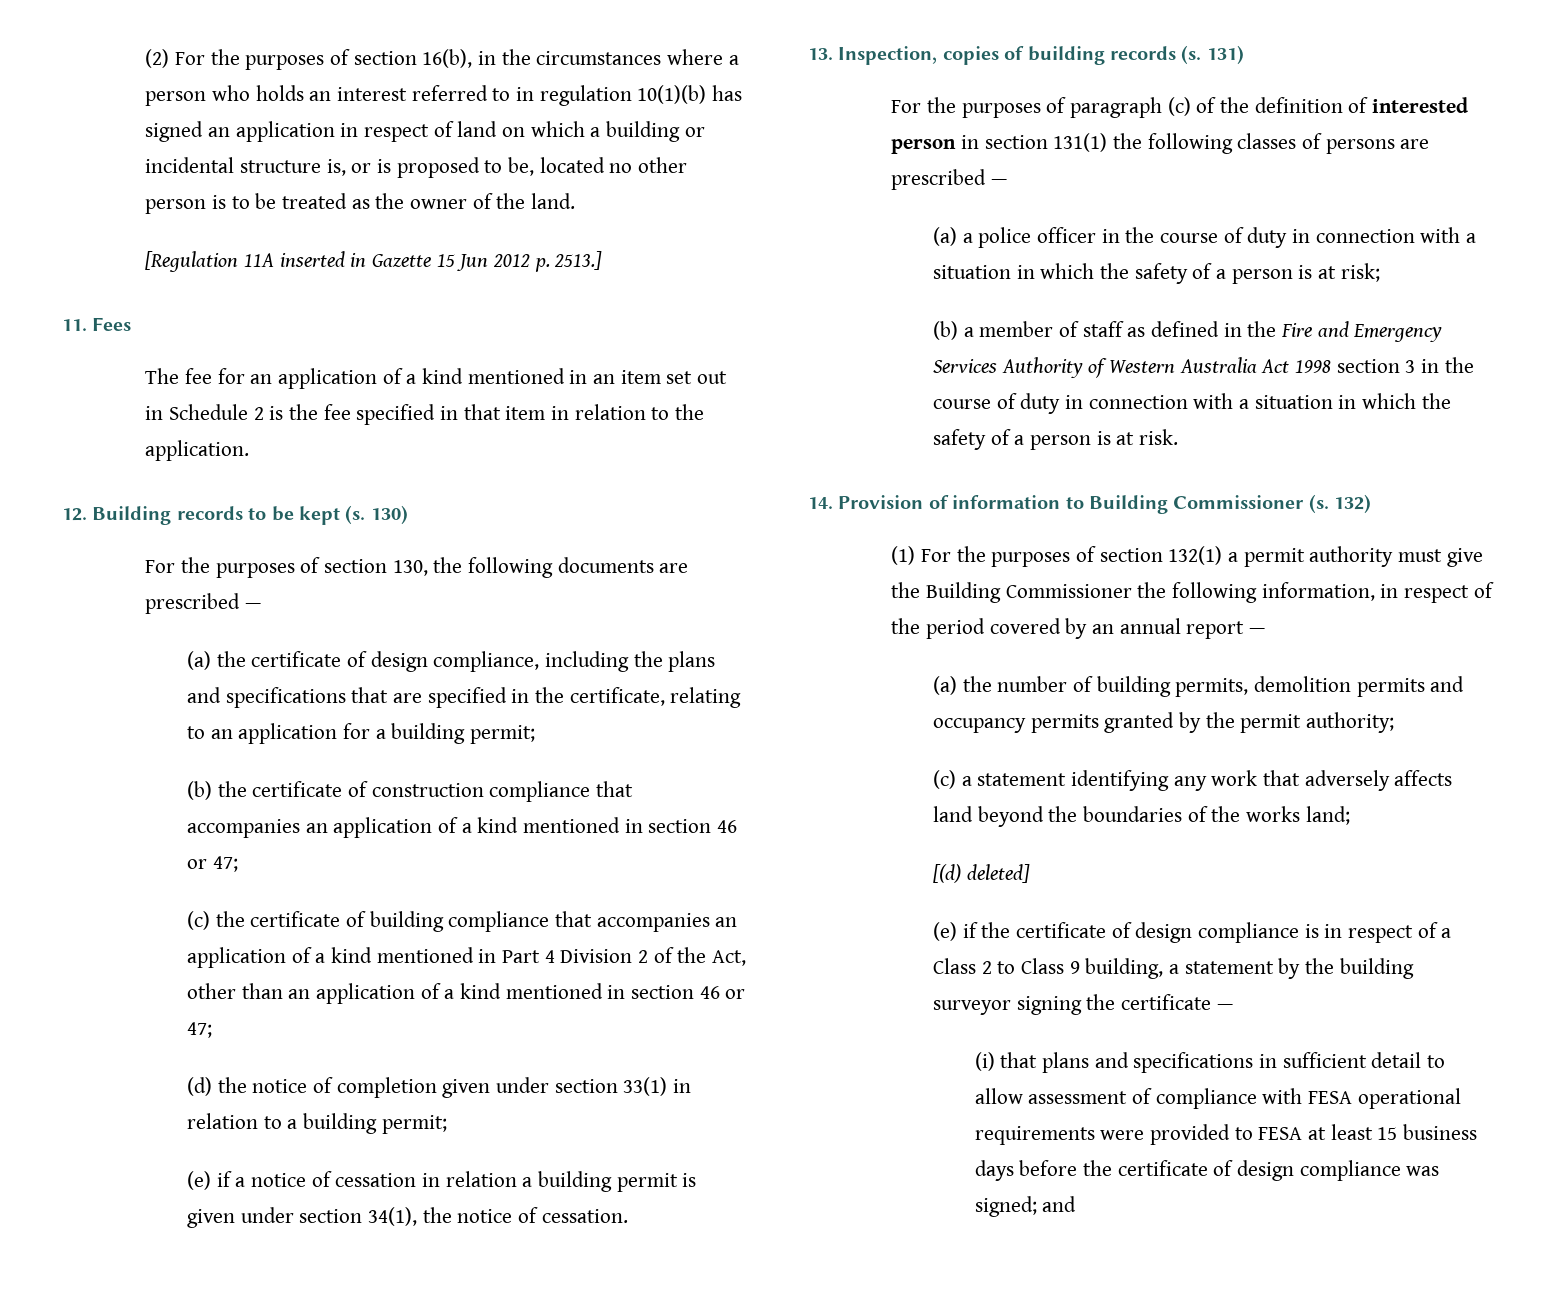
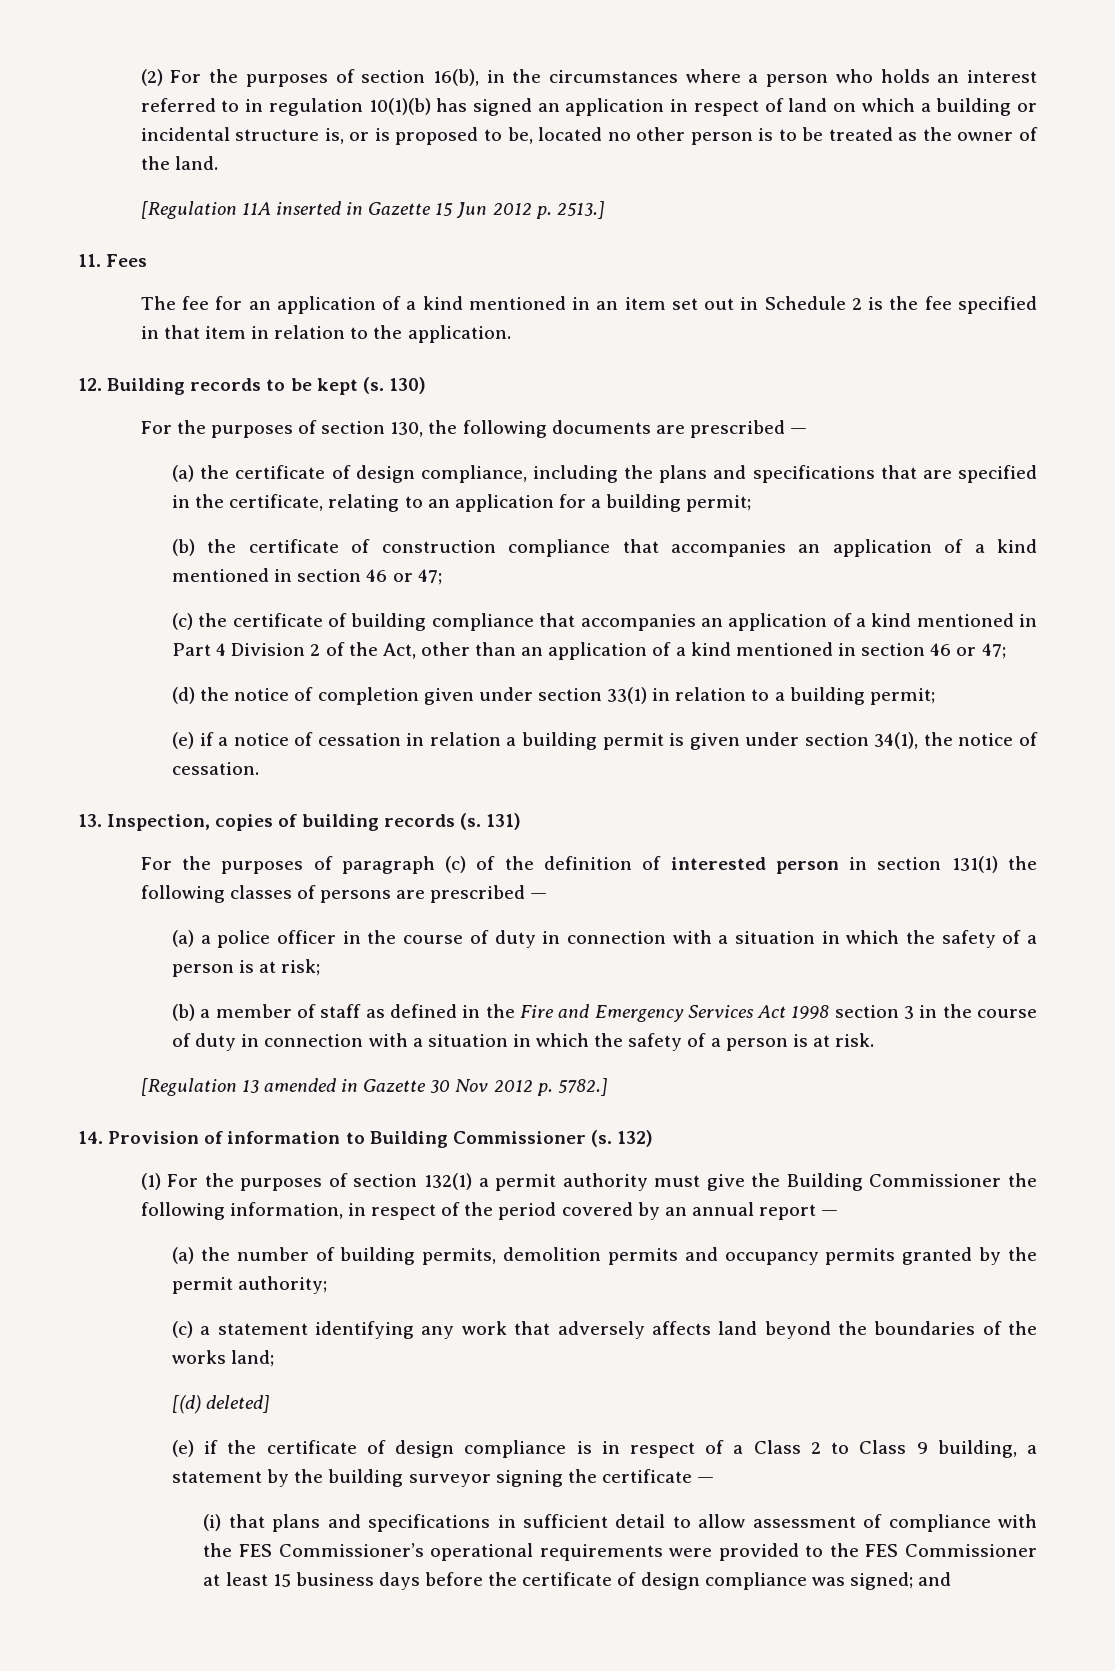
[1001,357,1257,378] Authority of Western Australia -> (754, 1011) none
(1178, 437) none -> [140,1078,608,1096] // [Regulation 13 amended in Gazette 30 Nov 2012 p. 5782.]
[1307,1091,1352,1104] FESA -> [203,1543,424,1557] the FES Commissioner’s
[1258,1127,1303,1140] FESA -> [829,1543,1037,1557] the FES Commissioner

